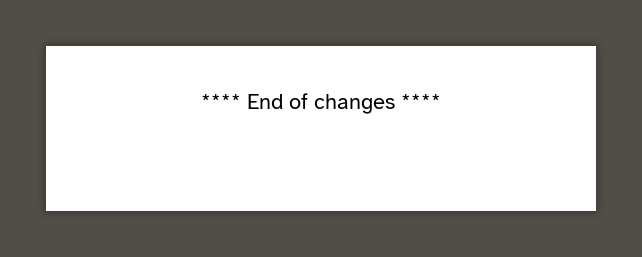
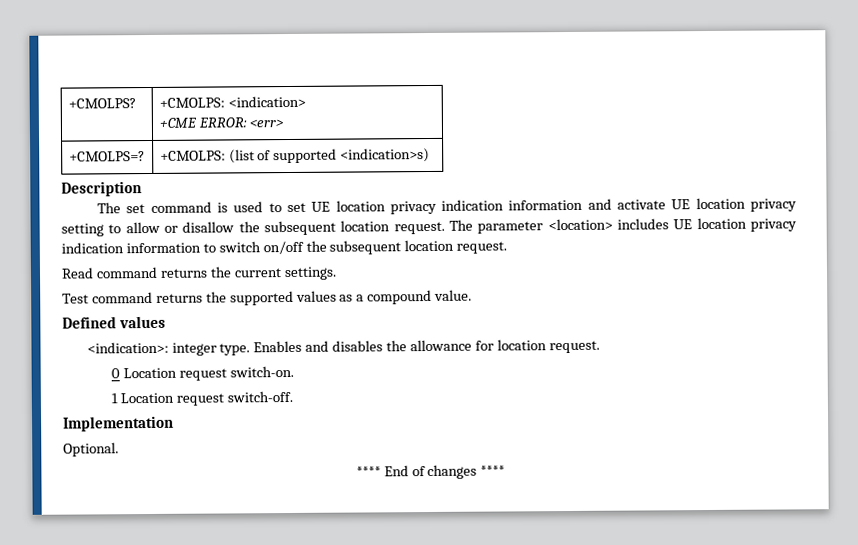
(201, 101) none -> [67,98,136,109] [158,95,306,108] [158,117,284,128] [68,151,145,162] [159,147,431,164] [61,181,142,197] [97,197,797,215] [61,217,797,237] [61,239,508,255] [61,266,337,281] [62,289,473,306] [62,315,166,329] [86,339,600,356] [111,365,294,381] [111,390,293,406] [63,415,174,432] [63,442,119,457] +CMOLPS? | +CMOLPS: <indication> // +CME ERROR: <err> // +CMOLPS=? | +CMOLPS: (list of supported <indication>s) // Description // The set command is used to set UE location privacy indication information and activate UE location privacy setting to allow or disallow the subsequent location request. The parameter <location> includes UE location privacy indication information to switch on/off the subsequent location request. // Read command returns the current settings. // Test command returns the supported values as a compound value. // Defined values // <indication>: integer type. Enables and disables the allowance for location request. // 0 Location request switch-on. // 1 Location request switch-off. // Implementation // Optional. //

